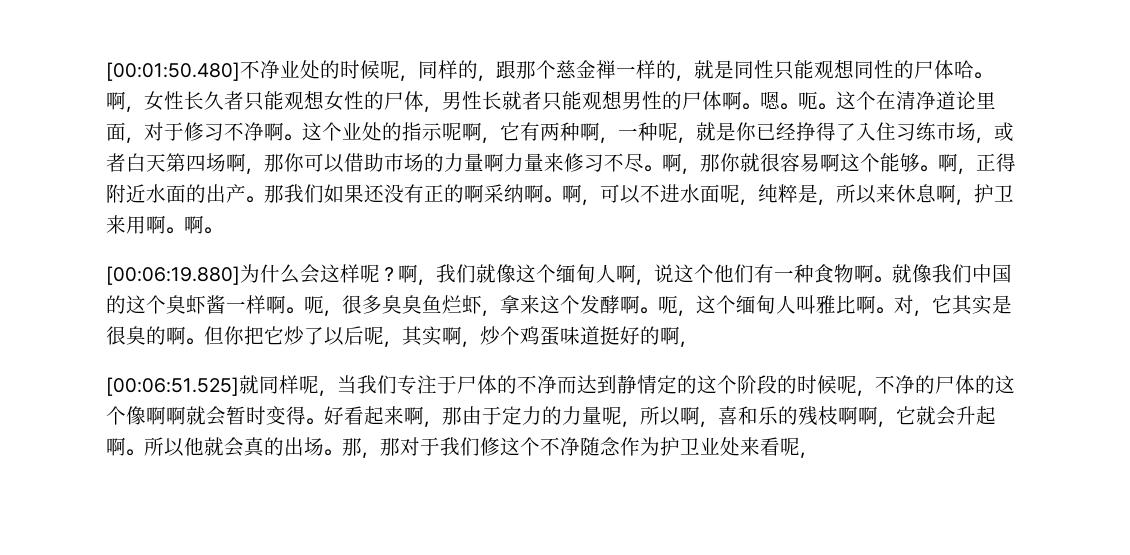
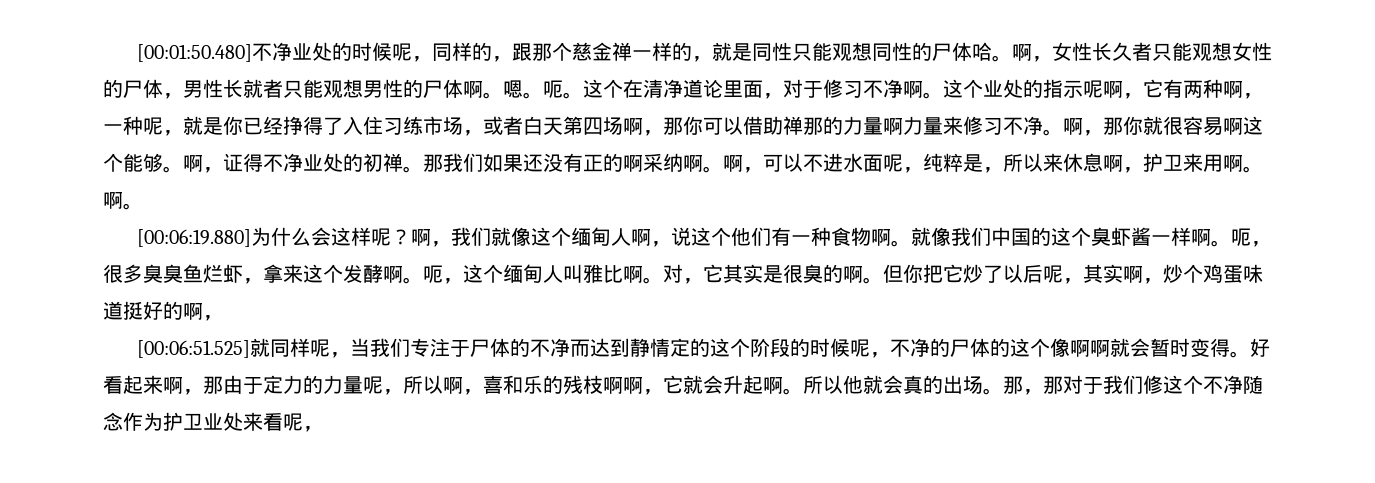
[384,153,424,172] 市场 -> [783,116,823,135] 禅那
[624,153,644,173] 尽 -> [1023,116,1043,135] 净
[976,153,1016,172] [106,184,246,203] 正得附近水面的出产 -> [223,153,403,172] 证得不净业处的初禅

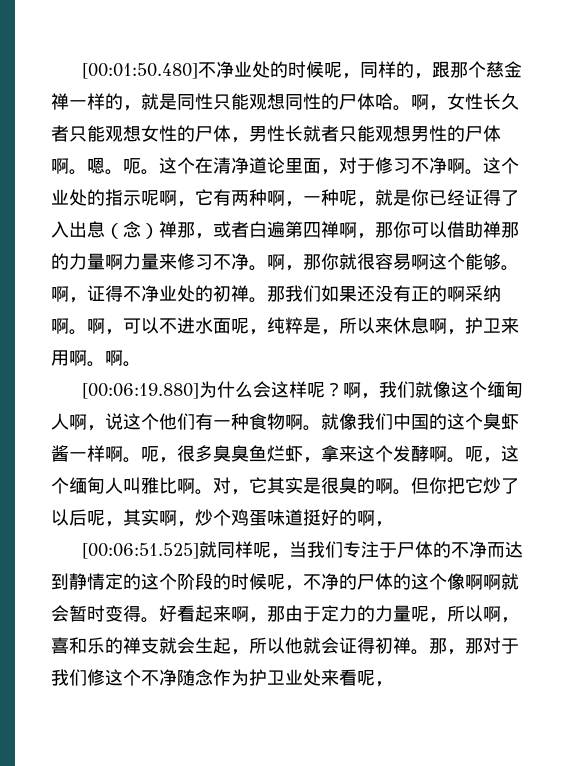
[283,116,623,136] 挣得了入住习练市场，或者白天第四场 -> [465,189,519,206] [51,221,339,239] 证得了入出息（念）禅那，或者白遍第四禅
[563,375,803,395] 残枝啊啊，它就会升起啊。 -> [123,637,249,655] 禅支就会生起，
[903,375,983,394] 真的出场 -> [339,637,411,654] 证得初禅

